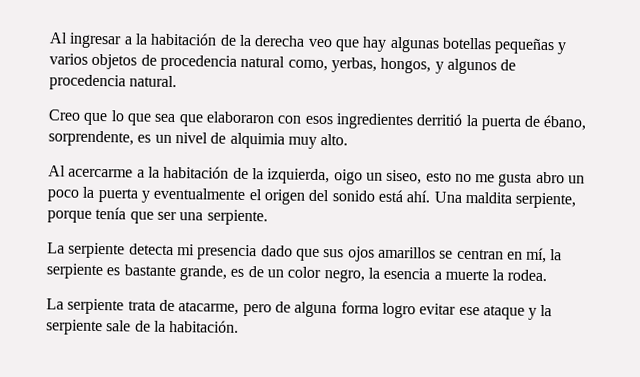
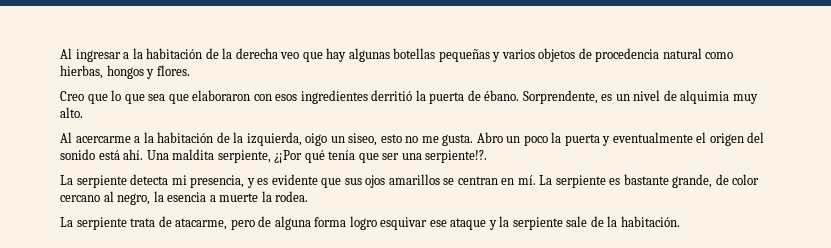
[287,57,517,75] [49,74,178,91] como, yerbas, hongos, y algunos de procedencia natural. -> [705,52,734,59] [60,65,190,79] como hierbas, hongos y flores.
[543,115,588,131] [48,130,134,147] ébano, sorprendente, -> [484,90,598,104] ébano. Sorprendente,
[498,171,565,187] gusta abro -> [442,132,503,146] gusta. Abro
[47,210,92,223] porque -> [274,150,325,163] ¿¡Por qué
[206,209,268,226] serpiente. -> [425,150,488,163] serpiente!?.
[197,244,293,261] presencia dado -> [190,174,318,188] presencia, y es evidente
[526,247,563,264] mí, la -> [517,175,553,185] mí. La
[230,266,322,279] es de un color -> [715,174,760,185] [60,191,114,202] de color cercano al
[419,303,457,315] evitar -> [380,217,428,230] esquivar

